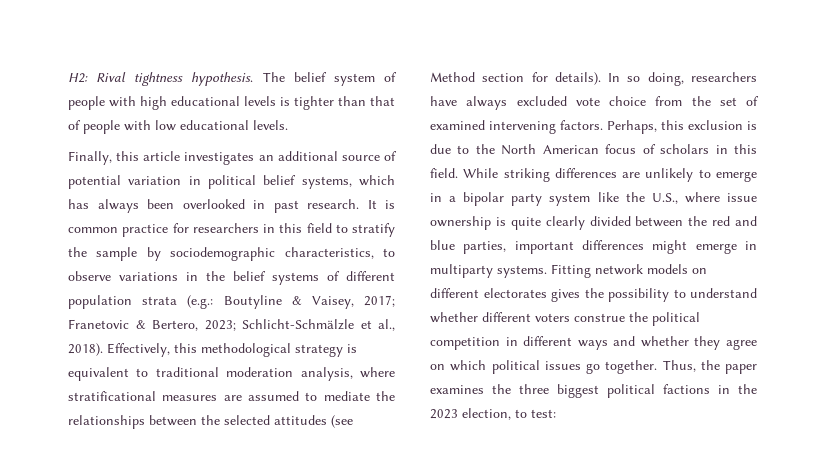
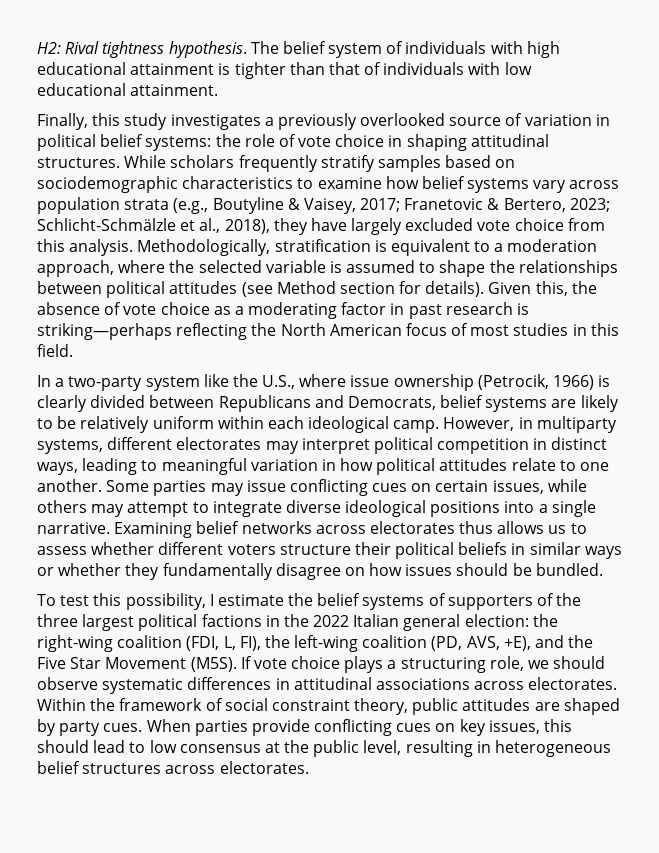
[68,96,105,110] people -> [405,41,487,54] individuals
[244,96,276,106] levels -> [130,63,215,75] attainment
[83,120,120,134] people -> [383,62,465,75] individuals
[253,120,288,130] levels. -> [130,84,219,96] attainment.
[143,151,338,165] article investigates an additional -> [124,113,446,130] study investigates a previously overlooked
[68,175,121,189] potential -> (523, 119) none
[301,175,396,189] [68,199,395,213] [68,223,395,237] [68,247,395,261] [68,271,395,285] systems, which has always been overlooked in past research. It is common practice for researchers in this field to stratify the sample by sociodemographic characteristics, to observe variations in the belief systems of different -> [145,134,549,151] [37,155,516,172] [37,176,620,193] systems: the role of vote choice in shaping attitudinal structures. While scholars frequently stratify samples based on sociodemographic characteristics to examine how belief systems vary across
[187,295,214,309] (e.g.: -> [173,198,209,214] (e.g.,
[68,343,357,357] [68,367,395,381] [68,391,242,401] 2018). Effectively, this methodological strategy is equivalent to traditional moderation analysis, where stratificational measures are -> [224,218,605,235] [37,239,598,256] [37,260,342,277] 2018), they have largely excluded vote choice from this analysis. Methodologically, stratification is equivalent to a moderation approach, where the selected variable is
[323,391,370,401] mediate -> [439,260,486,277] shape
[201,415,270,425] the selected -> [106,281,166,298] political
[608,72,757,86] [430,96,759,110] [430,120,757,134] [430,144,470,154] In so doing, researchers have always excluded vote choice from the set of examined intervening factors. Perhaps, this exclusion is due to -> [488,281,597,296] [37,302,530,319] [37,323,248,340] Given this, the absence of vote choice as a moderating factor in past research is striking—perhaps reflecting
[660,144,710,154] scholars -> [470,323,569,336] most studies
[463,168,757,182] [430,192,543,206] While striking differences are unlikely to emerge in a bipolar party -> [37,375,143,391] // In a two-party
[495,216,757,230] [430,240,757,254] [430,264,707,278] [430,288,757,302] [430,312,700,326] [430,336,757,350] [430,360,757,374] [430,385,484,394] is quite clearly divided between the red and blue parties, important differences might emerge in multiparty systems. Fitting network models on different electorates gives the possibility to understand whether different voters construe the political competition in different ways and whether they agree on which political issues go together. Thus, the paper examines -> [477,374,611,390] [37,395,619,412] [37,416,617,433] [37,437,608,454] [37,458,610,475] [37,479,587,496] [37,500,596,517] [37,521,587,538] [37,542,622,559] [37,563,603,580] [37,593,555,610] (Petrocik, 1966) is clearly divided between Republicans and Democrats, belief systems are likely to be relatively uniform within each ideological camp. However, in multiparty systems, different electorates may interpret political competition in distinct ways, leading to meaningful variation in how political attitudes relate to one another. Some parties may issue conflicting cues on certain issues, while others may attempt to integrate diverse ideological positions into a single narrative. Examining belief networks across electorates thus allows us to assess whether different voters structure their political beliefs in similar ways or whether they fundamentally disagree on how issues should be bundled. // To test this possibility, I estimate the belief systems of supporters of
[557,384,599,398] biggest -> [82,614,135,631] largest
[430,408,556,420] 2023 election, to test: -> [313,614,558,631] [37,635,594,652] [37,656,606,673] [37,677,618,694] [37,698,620,715] [37,719,573,736] [37,740,612,757] [37,761,309,774] 2022 Italian general election: the right-wing coalition (FDI, L, FI), the left-wing coalition (PD, AVS, +E), and the Five Star Movement (M5S). If vote choice plays a structuring role, we should observe systematic differences in attitudinal associations across electorates. Within the framework of social constraint theory, public attitudes are shaped by party cues. When parties provide conflicting cues on key issues, this should lead to low consensus at the public level, resulting in heterogeneous belief structures across electorates.

